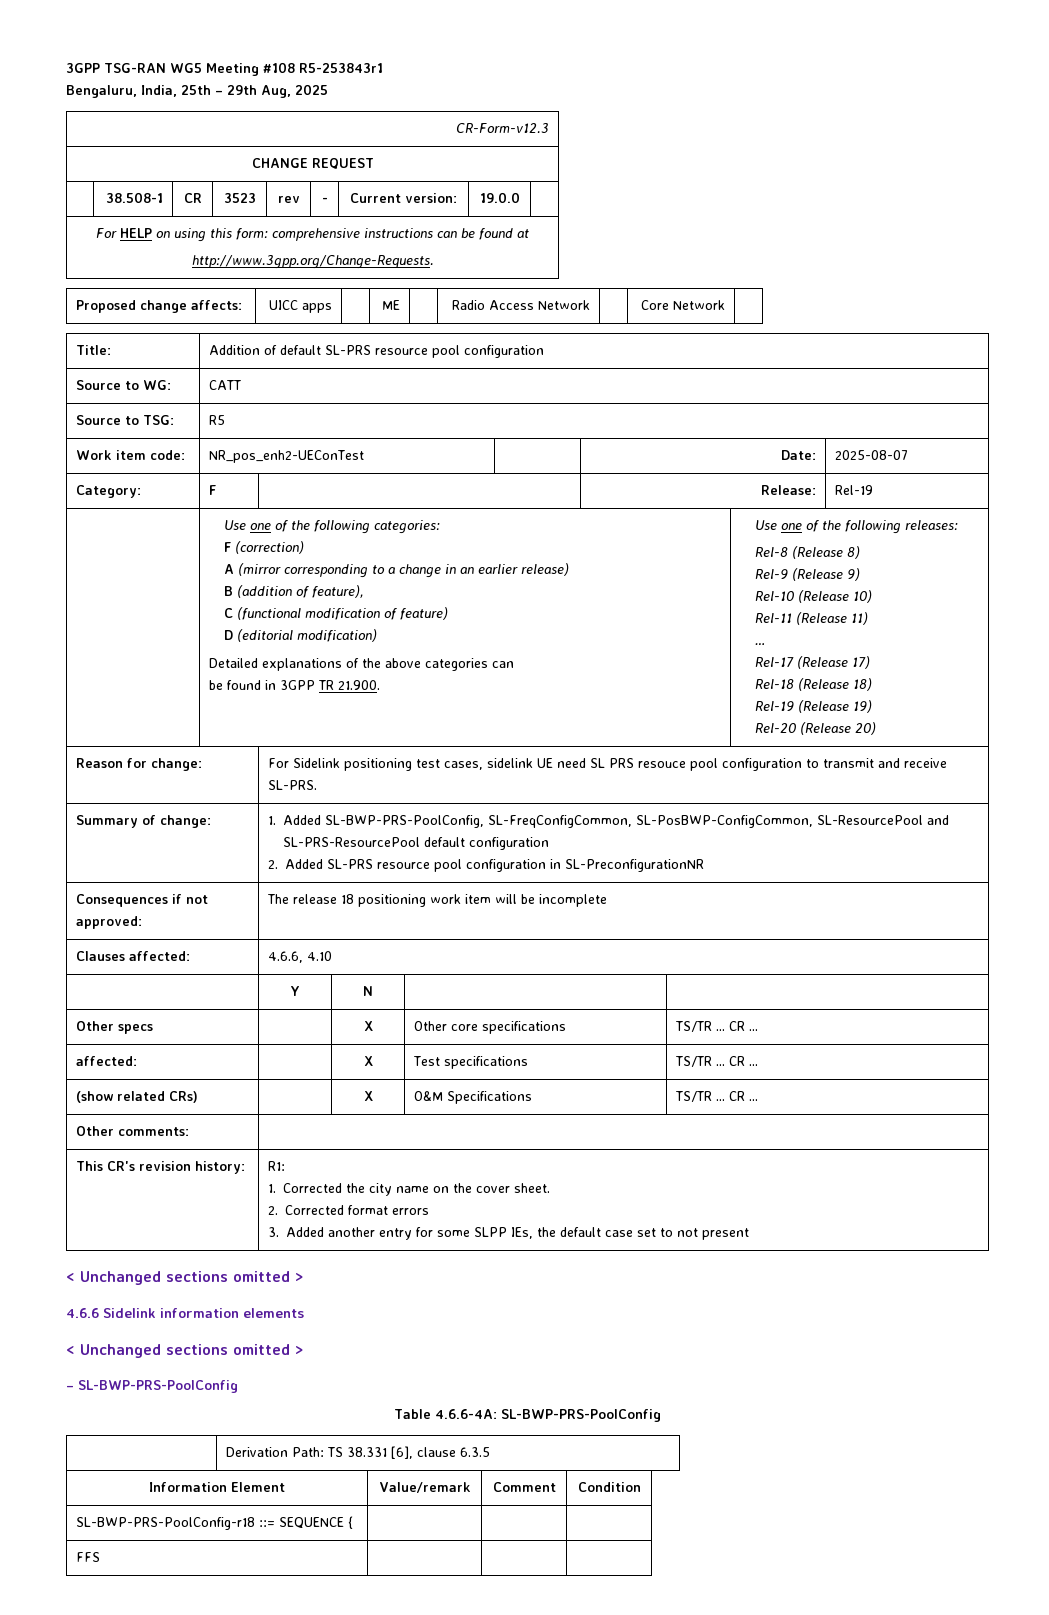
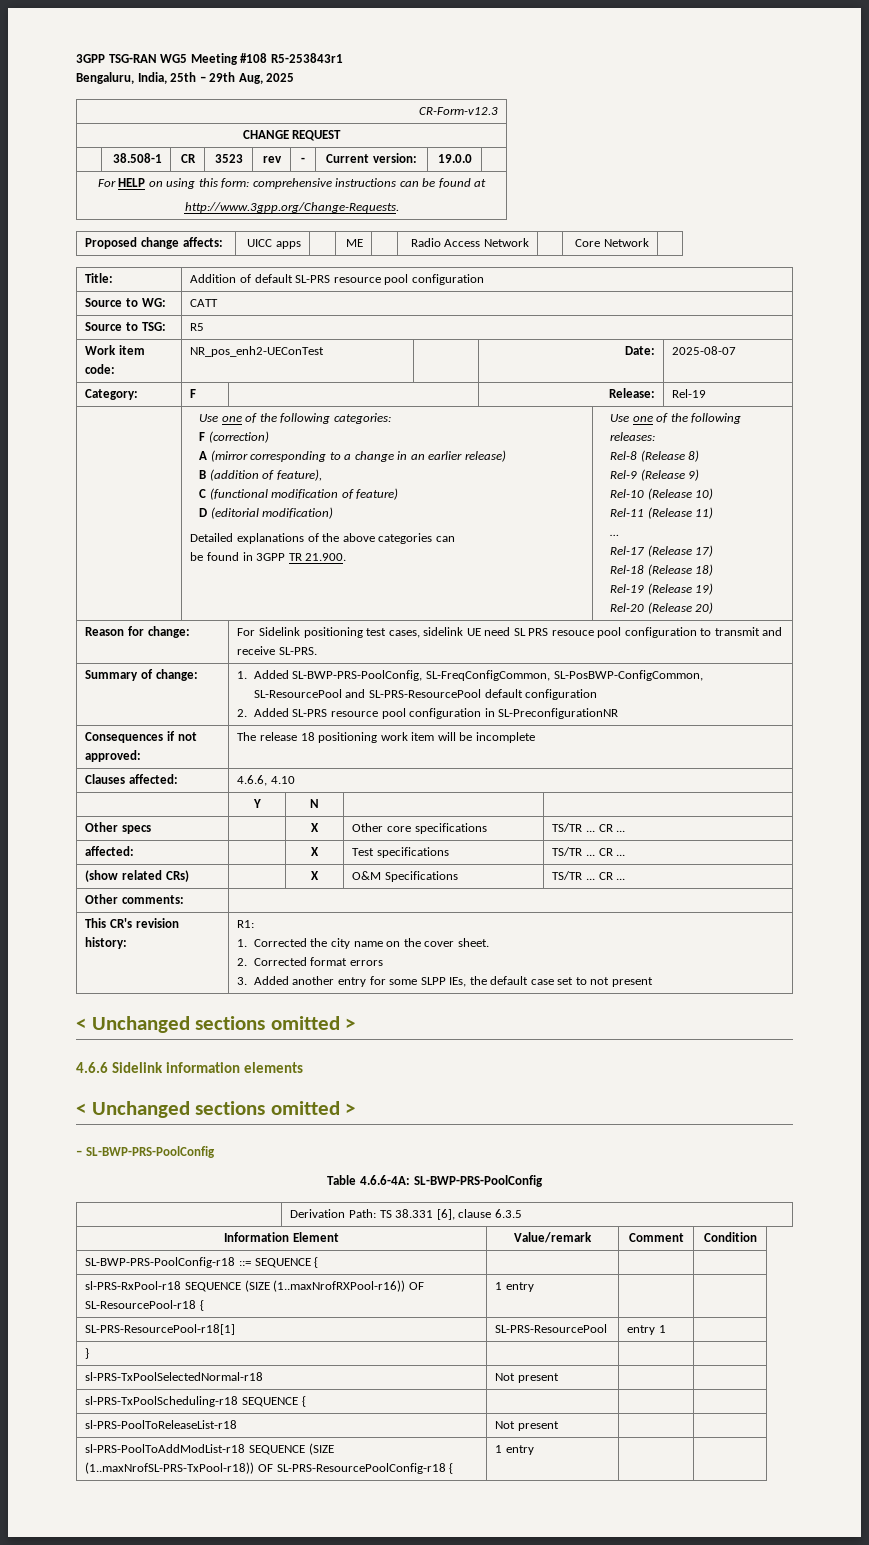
[76,1552,101,1562] FFS | -> [85,1280,424,1292] [85,1300,204,1311] [495,1282,534,1292] [85,1324,236,1335] [495,1324,608,1333] [627,1325,666,1335] [85,1348,90,1359] [85,1372,264,1381] [495,1373,559,1383] [85,1396,306,1407] [85,1420,238,1429] [495,1421,559,1431] [85,1443,334,1455] [85,1462,454,1474] [495,1445,534,1455] sl-PRS-RxPool-r18 SEQUENCE (SIZE (1..maxNrofRXPool-r16)) OF SL-ResourcePool-r18 { | 1 entry | | // SL-PRS-ResourcePool-r18[1] | SL-PRS-ResourcePool | entry 1 | // } | | | // sl-PRS-TxPoolSelectedNormal-r18 | Not present | | // sl-PRS-TxPoolScheduling-r18 SEQUENCE { | | | // sl-PRS-PoolToReleaseList-r18 | Not present | | // sl-PRS-PoolToAddModList-r18 SEQUENCE (SIZE (1..maxNrofSL-PRS-TxPool-r18)) OF SL-PRS-ResourcePoolConfig-r18 { | 1 entry

